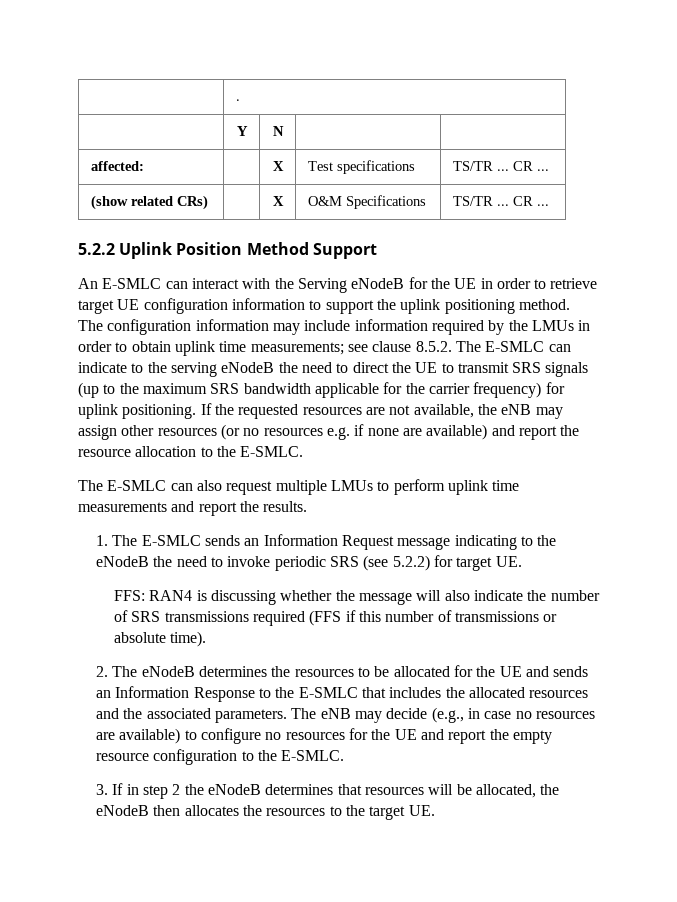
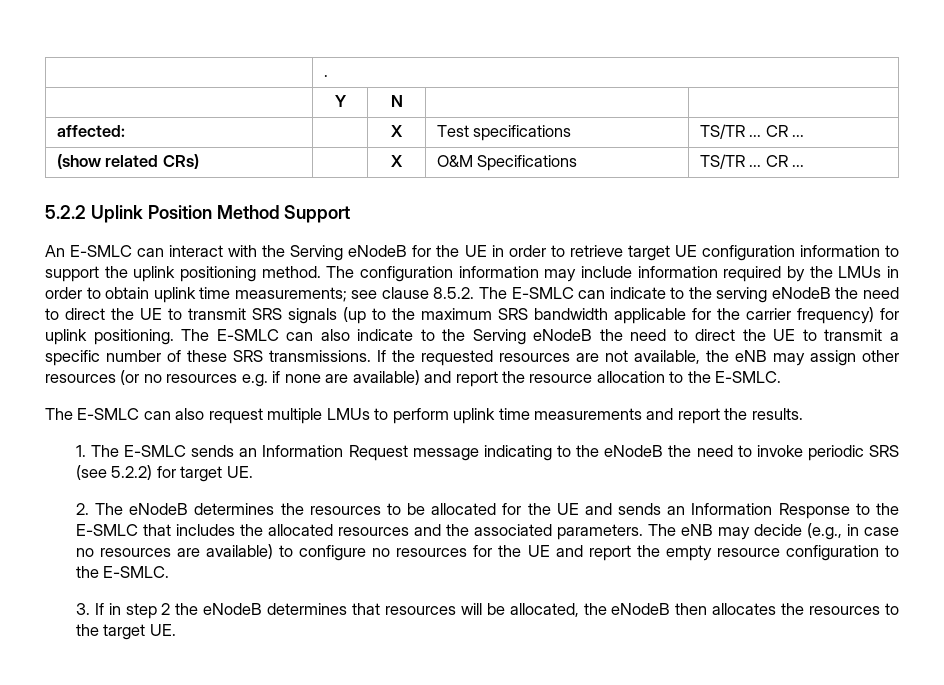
(197, 411) none -> [181,329,899,345] [45,350,371,366] The E-SMLC can also indicate to the Serving eNodeB the need to direct the UE to transmit a specific number of these SRS transmissions.
[114,590,600,605] [114,610,558,626] [114,631,207,647] // FFS: RAN4 is discussing whether the message will also indicate the number of SRS transmissions required (FFS if this number of transmissions or absolute time). -> (253, 472) none

